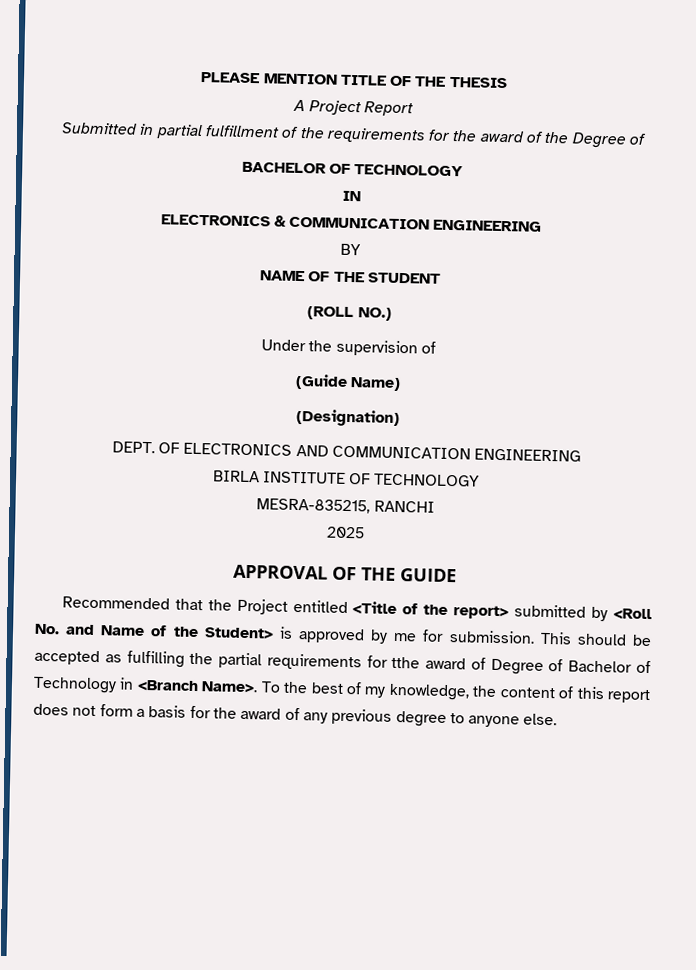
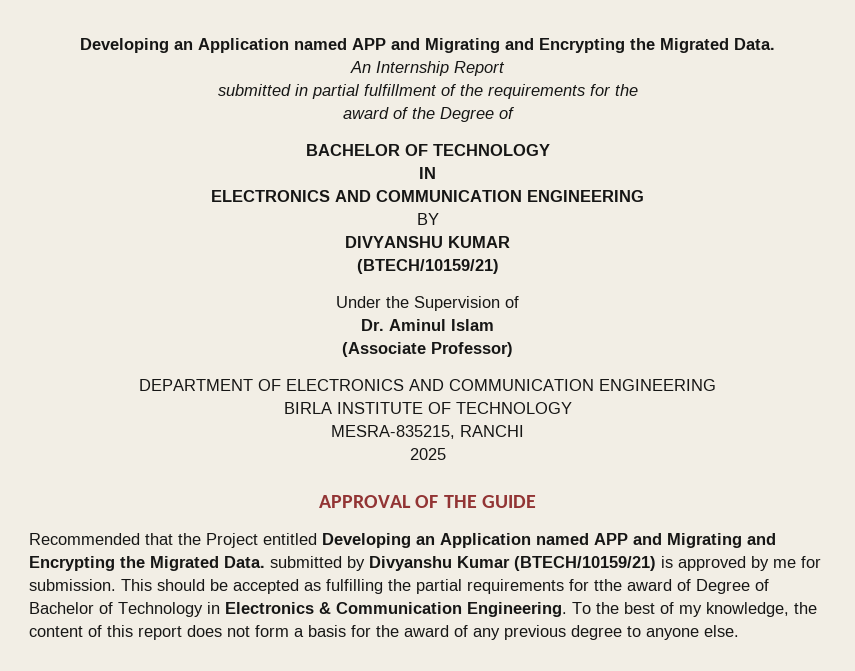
[200,71,508,89] [293,99,362,116] PLEASE MENTION TITLE OF THE THESIS // A Project -> [80,38,775,53] [350,61,449,76] Developing an Application named APP and Migrating and Encrypting the Migrated Data. // An Internship
[60,122,138,135] Submitted -> [217,84,291,96] submitted
(478, 136) none -> (638, 90) //
[273,215,287,227] & -> [335,190,371,202] AND
[260,270,441,284] [307,306,392,321] NAME OF THE STUDENT // (ROLL NO.) -> [345,236,510,248] [356,259,499,274] DIVYANSHU KUMAR // (BTECH/10159/21)
[335,339,436,357] [294,373,402,392] [295,408,400,428] [111,441,155,454] supervision of // (Guide Name) // (Designation) // DEPT. -> [414,296,519,311] [361,319,494,331] [342,342,513,357] [139,379,253,391] Supervision of // Dr. Aminul Islam // (Associate Professor) // DEPARTMENT
[352,601,652,622] [34,623,274,640] <Title of the report> submitted by <Roll No. and Name of the Student> -> [322,533,776,548] [29,556,656,571] Developing an Application named APP and Migrating and Encrypting the Migrated Data. submitted by Divyanshu Kumar (BTECH/10159/21)
[136,679,259,694] <Branch Name>. -> [225,602,567,617] Electronics & Communication Engineering.

